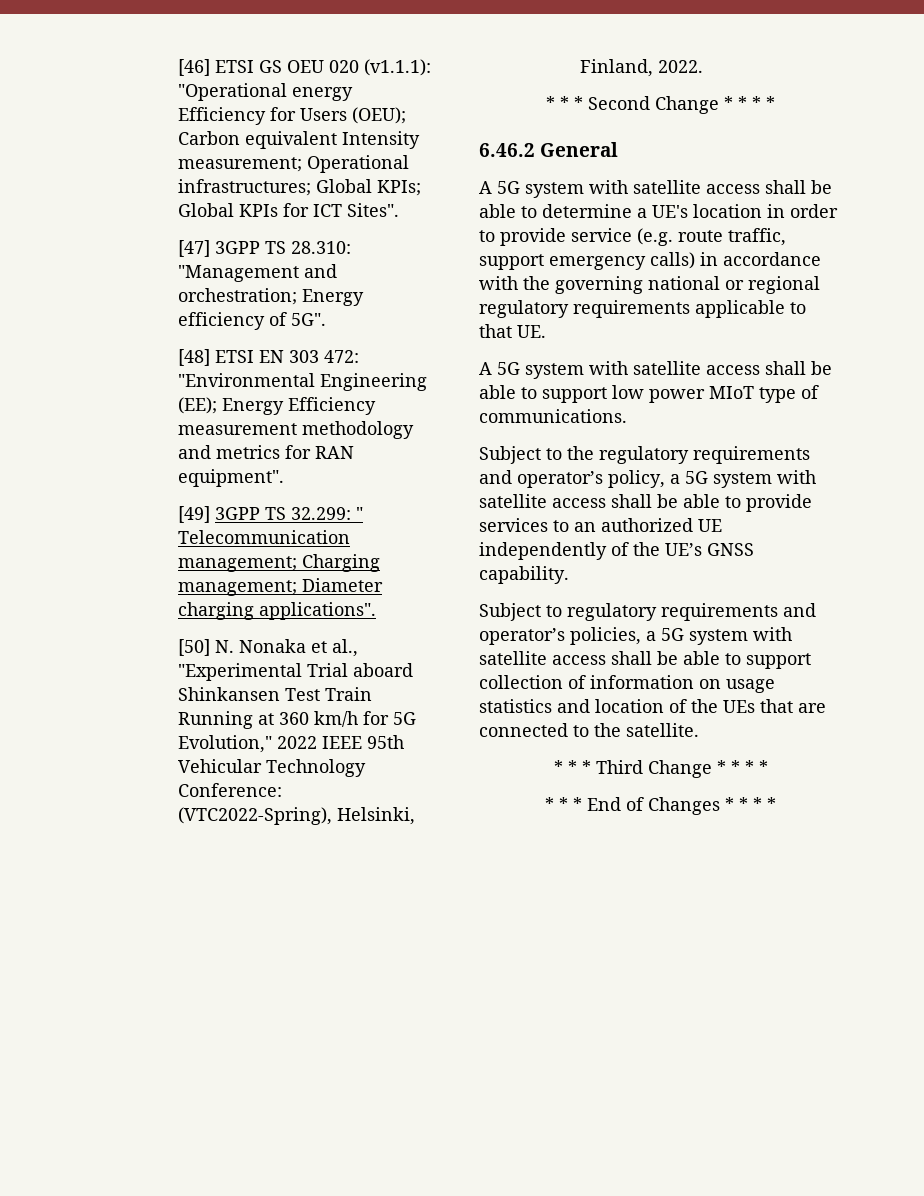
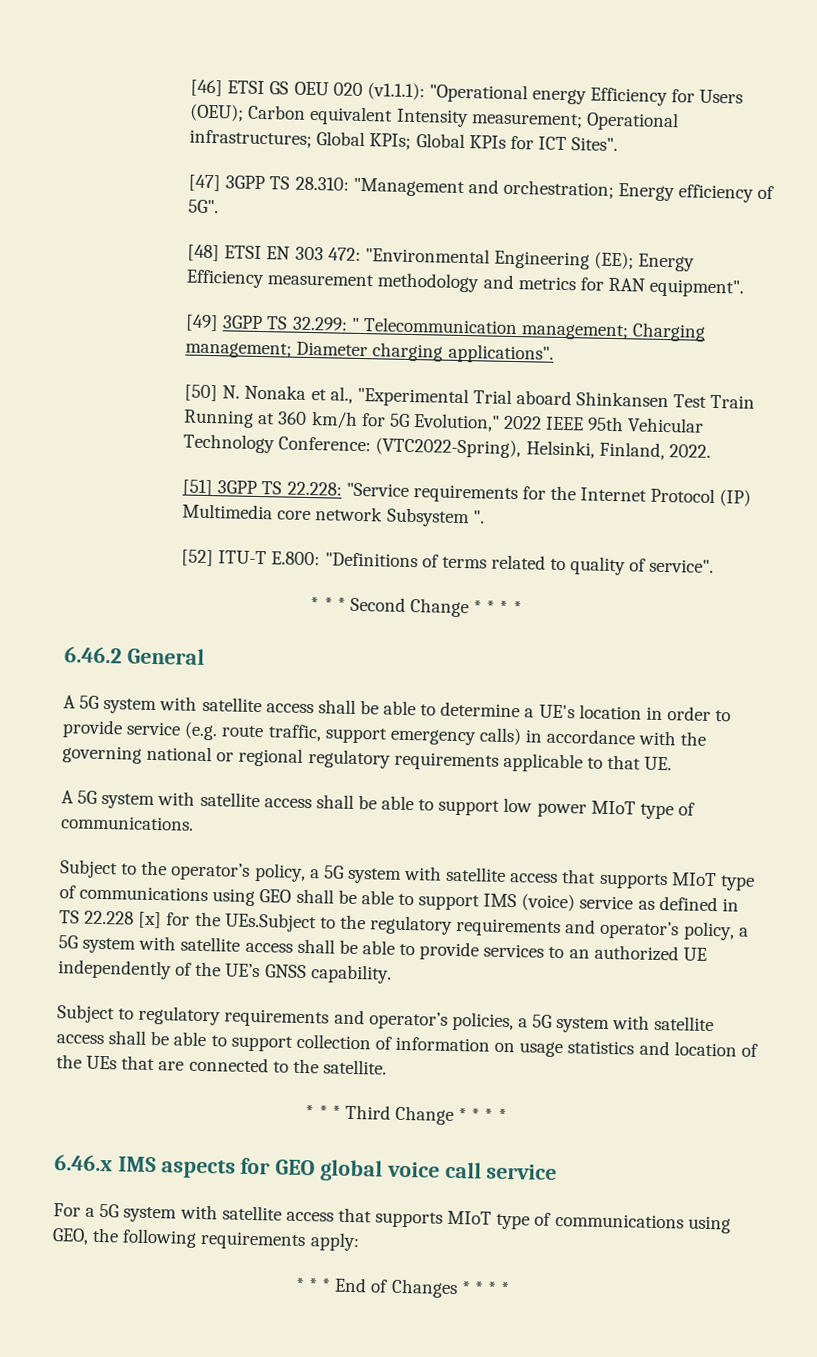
(703, 66) none -> [182,479,752,507] [182,503,485,528] [181,549,715,576] // [51] 3GPP TS 22.228: "Service requirements for the Internet Protocol (IP) Multimedia core network Subsystem ". // [52] ITU-T E.800: "Definitions of terms related to quality of service".
(594, 453) none -> [170,862,755,891] [59,885,739,912] [59,910,366,933] operator’s policy, a 5G system with satellite access that supports MIoT type of communications using GEO shall be able to support IMS (voice) service as defined in TS 22.228 [x] for the UEs.Subject to the
(768, 767) none -> [54,1154,558,1182] [53,1203,731,1234] [52,1227,360,1252] // 6.46.x IMS aspects for GEO global voice call service // For a 5G system with satellite access that supports MIoT type of communications using GEO, the following requirements apply:

